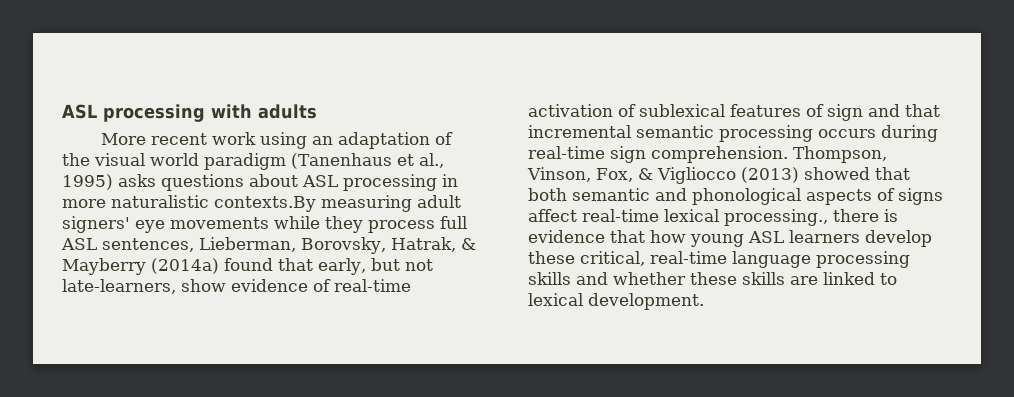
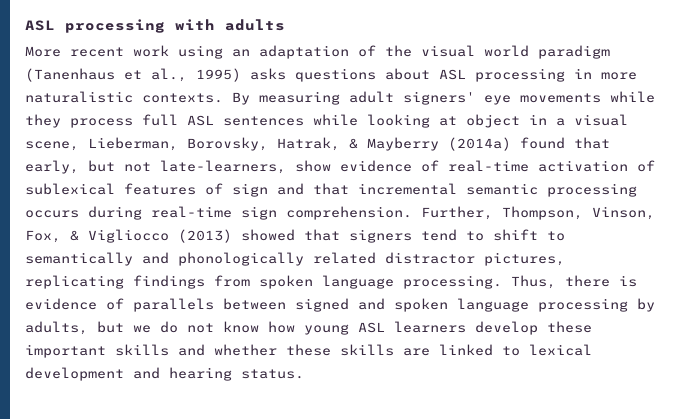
[214,196,316,212] contexts.By -> [142,92,250,105] contexts. By
[102,238,194,252] sentences, -> [223,114,628,128] [25,141,79,151] sentences while looking at object in a visual scene,
(788, 154) none -> [421,206,493,220] Further,
[528,188,943,205] [528,209,898,226] [528,230,645,243] both semantic and phonological aspects of signs affect real-time lexical processing., there is evidence that -> [349,229,565,243] [25,252,565,266] [25,275,637,289] [25,298,655,312] [25,321,259,335] signers tend to shift to semantically and phonologically related distractor pictures, replicating findings from spoken language processing. Thus, there is evidence of parallels between signed and spoken language processing by adults, but we do not know
[580,251,910,268] critical, real-time language processing -> [25,344,106,358] important
[588,293,704,310] development. -> [25,367,304,381] development and hearing status.

